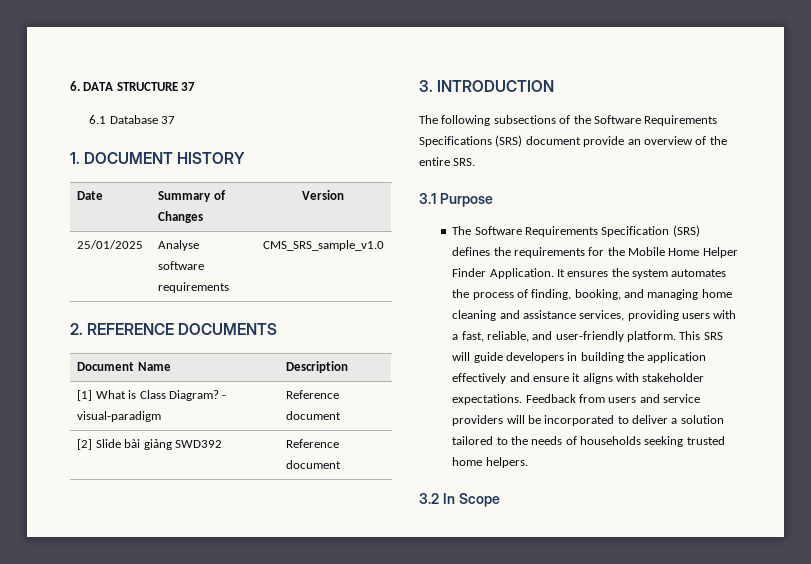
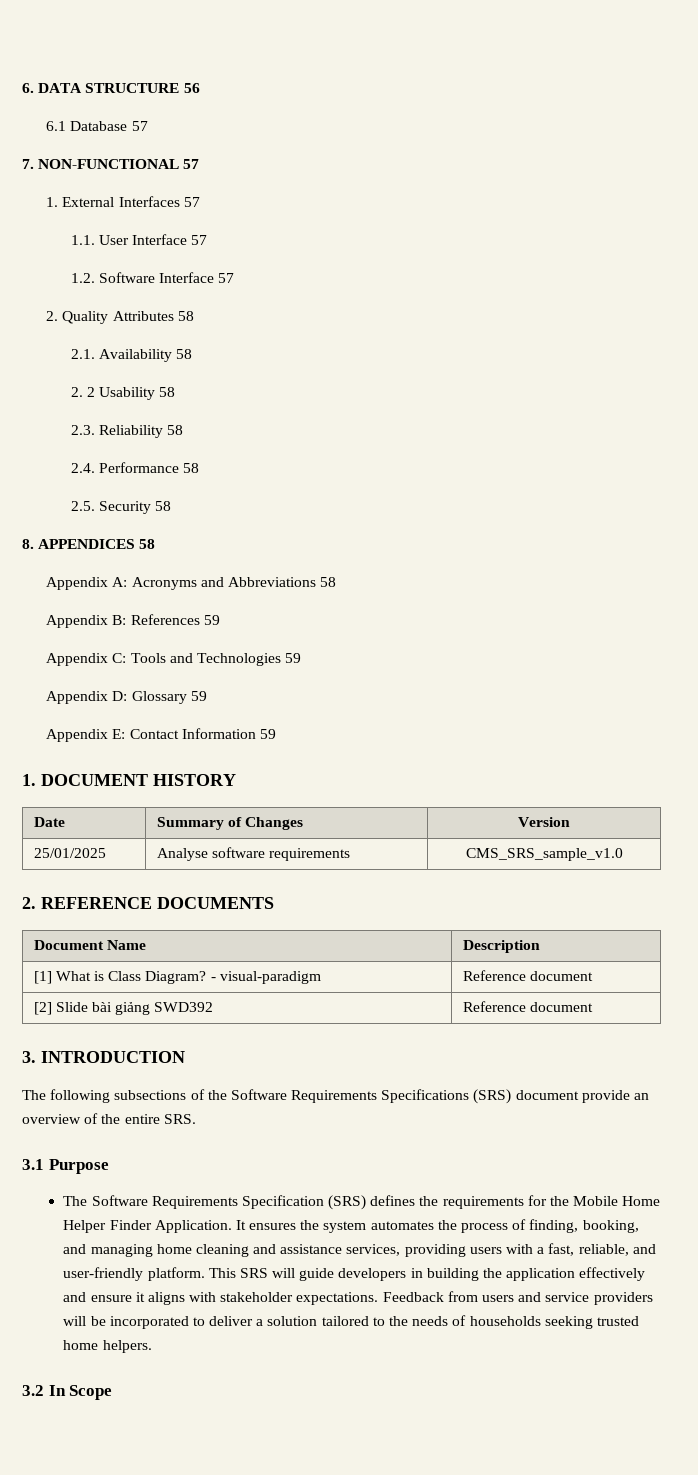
[181,82,196,91] 37 -> [183,83,200,93] 56
[161,116,176,124] 37 -> [131,121,148,131] [22,159,200,169] [46,196,200,207] [70,234,208,245] [70,272,235,283] [46,311,194,324] [70,349,192,362] [70,387,176,400] [70,425,183,438] [70,462,199,473] [70,501,171,514] [22,539,156,549] [46,577,337,590] [46,614,220,628] [46,653,302,666] [46,691,207,704] [46,728,277,742] 57 // 7. NON-FUNCTIONAL 57 // 1. External Interfaces 57 // 1.1. User Interface 57 // 1.2. Software Interface 57 // 2. Quality Attributes 58 // 2.1. Availability 58 // 2. 2 Usability 58 // 2.3. Reliability 58 // 2.4. Performance 58 // 2.5. Security 58 // 8. APPENDICES 58 // Appendix A: Acronyms and Abbreviations 58 // Appendix B: References 59 // Appendix C: Tools and Technologies 59 // Appendix D: Glossary 59 // Appendix E: Contact Information 59

